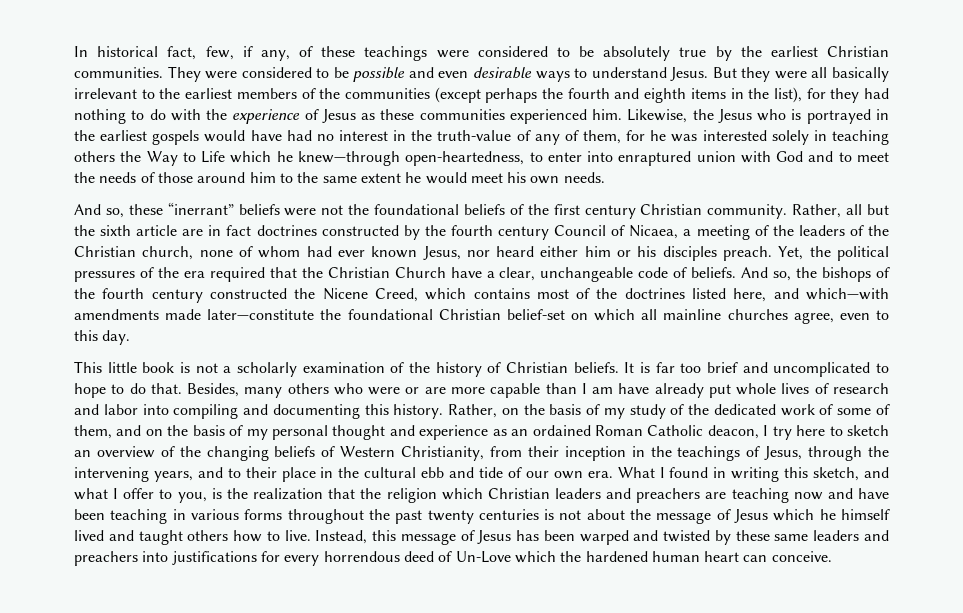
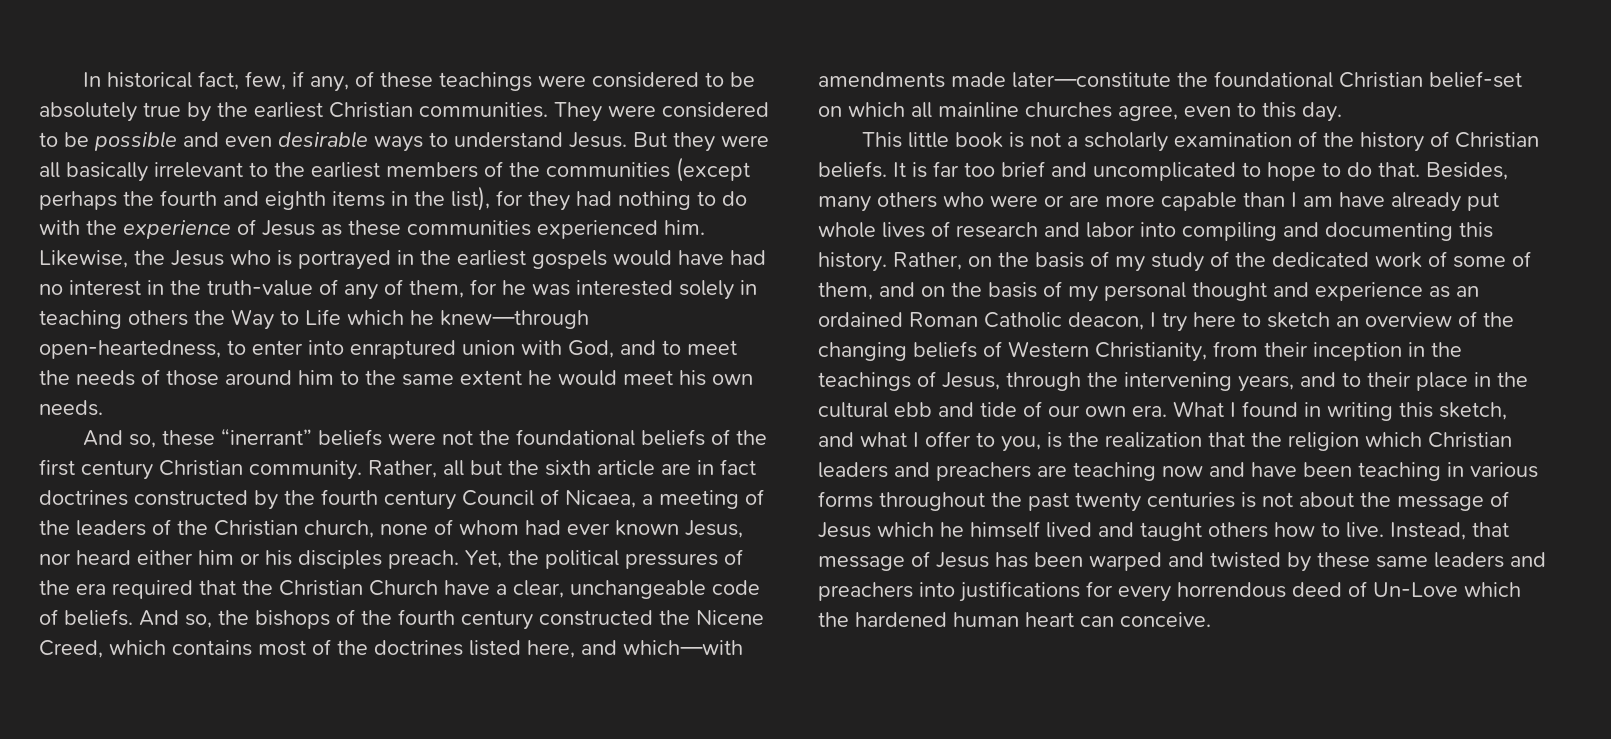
[776,151,804,162] God -> [568,340,614,358] God,
[372,530,397,541] this -> [1472,522,1509,537] that

